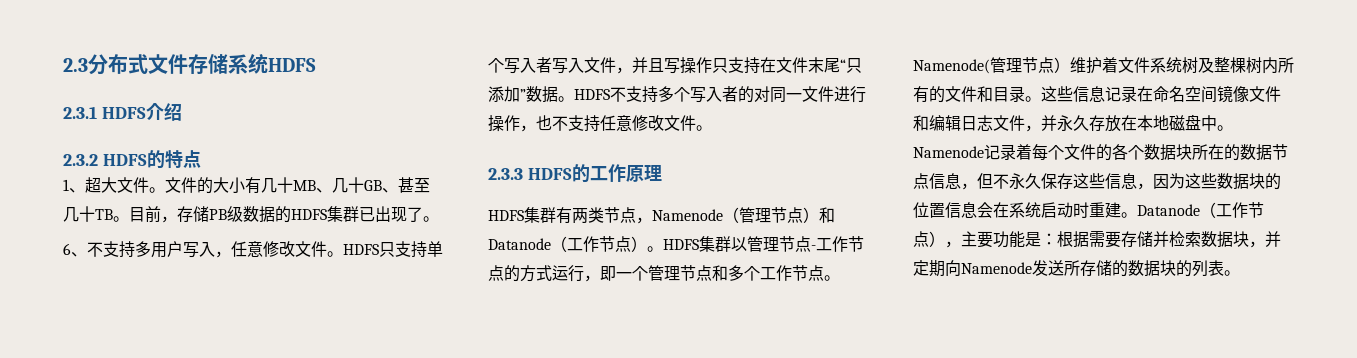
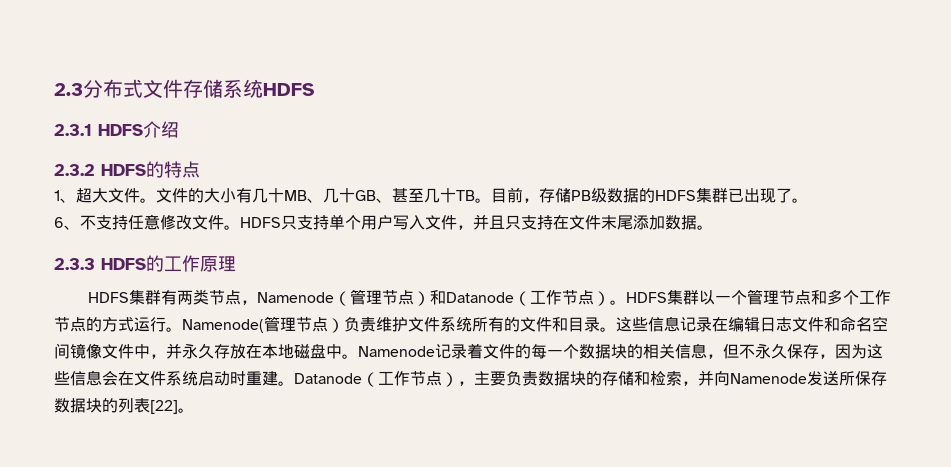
[135,241,231,258] 多用户写入， -> (128, 222) none
[504,57,552,74] 写入者 -> [361,215,393,230] 用户
[664,57,712,74] 写操作 -> (505, 222) none
[840,58,862,73] [488,86,866,103] [488,115,696,132] “只添加”数据。HDFS不支持多个写入者的对同一文件进行操作，也不支持任意修改文件 -> [633,215,697,230] 添加数据
[747,236,864,252] [488,265,616,282] 管理节点-工作节点的方式运行，即 -> (716, 297) none
(824, 273) none -> [86,317,166,332] 的方式运行
[1070,57,1278,74] 维护着文件系统树及整棵树内 -> [344,316,472,332] 负责维护文件系统
(1153, 94) none -> [728,317,840,332] 编辑日志文件和
[913,115,1025,131] 和编辑日志文件 -> [134,344,150,359] 中
[1032,144,1288,161] [913,173,929,189] 每个文件的各个数据块所在的数据节点 -> [483,344,675,359] 文件的每一个数据块的相关
[1073,173,1137,189] 这些信息 -> (819, 351) none
[1217,173,1281,190] [913,202,945,218] 数据块的位置 -> (70, 378) none
(1009, 210) none -> [134,371,166,386] 文件
[993,231,1281,248] [913,260,945,277] 功能是：根据需要存储并检索数据块，并定期 -> [506,370,714,386] 负责数据块的存储和检索，并
[1080,260,1128,277] 存储的 -> [855,371,887,386] 保存
(1224, 268) none -> [150,400,178,414] [22]

